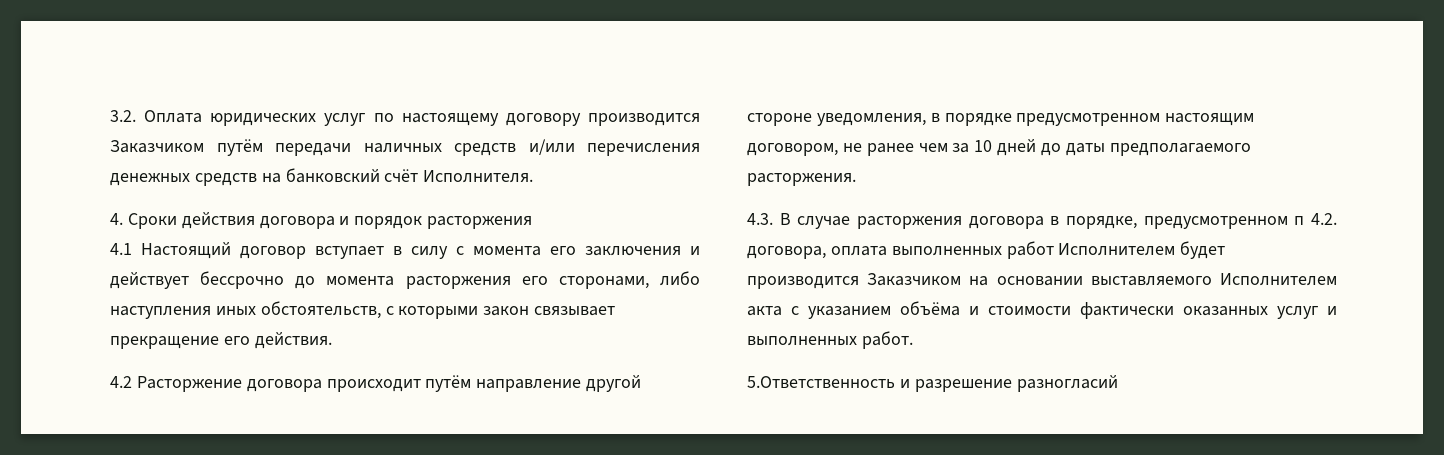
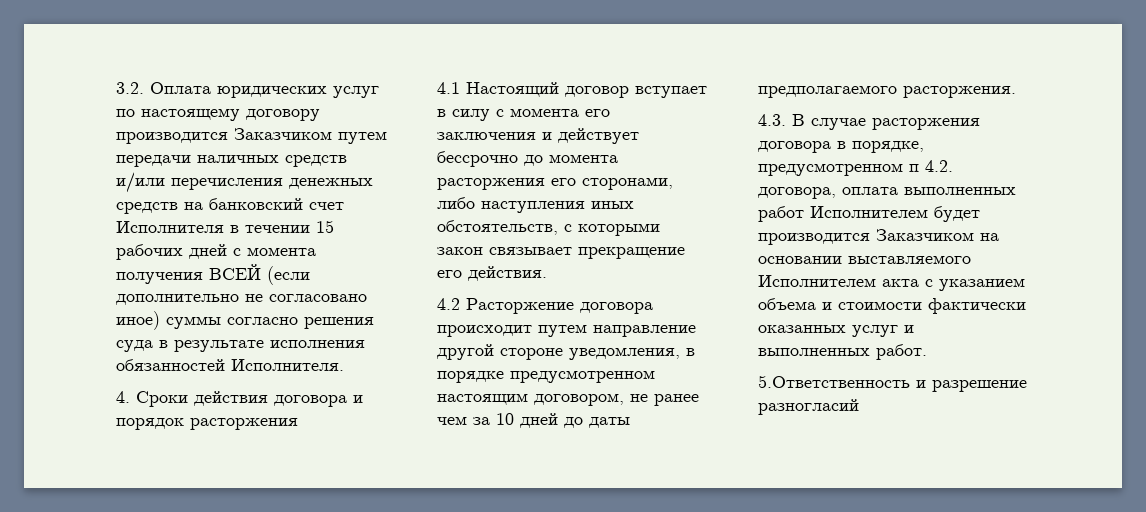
[216,139,263,156] путём -> [338,131,387,144] путем
[384,169,419,182] счёт -> [309,202,344,210] [116,220,334,233] [116,244,316,260] [116,264,310,285] [116,294,367,305] [116,311,374,330] [116,340,365,352] [116,359,225,371] счет Исполнителя в течении 15 рабочих дней с момента получения ВСЕЙ (если дополнительно не согласовано иное) суммы согласно решения суда в результате исполнения обязанностей
[425,375,472,392] путём -> [538,324,587,337] путем
[900,301,960,316] объёма -> [758,298,816,310] объема

